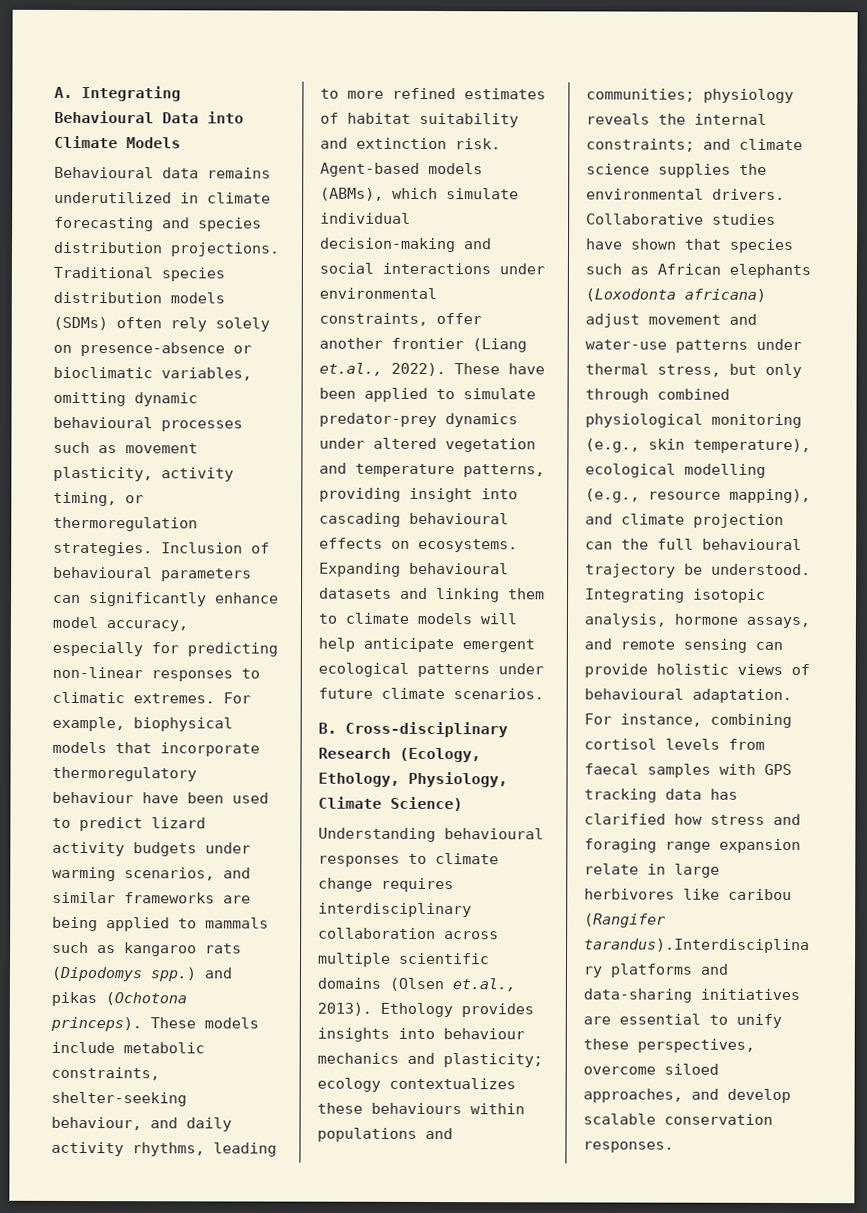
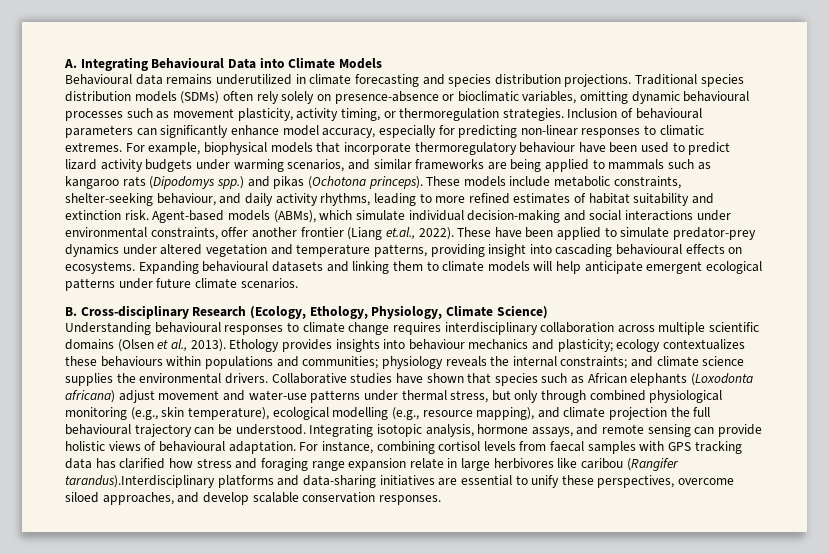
[452,978,516,992] et.al., -> [157,339,187,351] et al.,
[585,541,613,550] can -> (668, 413) none
(676, 570) none -> [194,427,215,435] can

